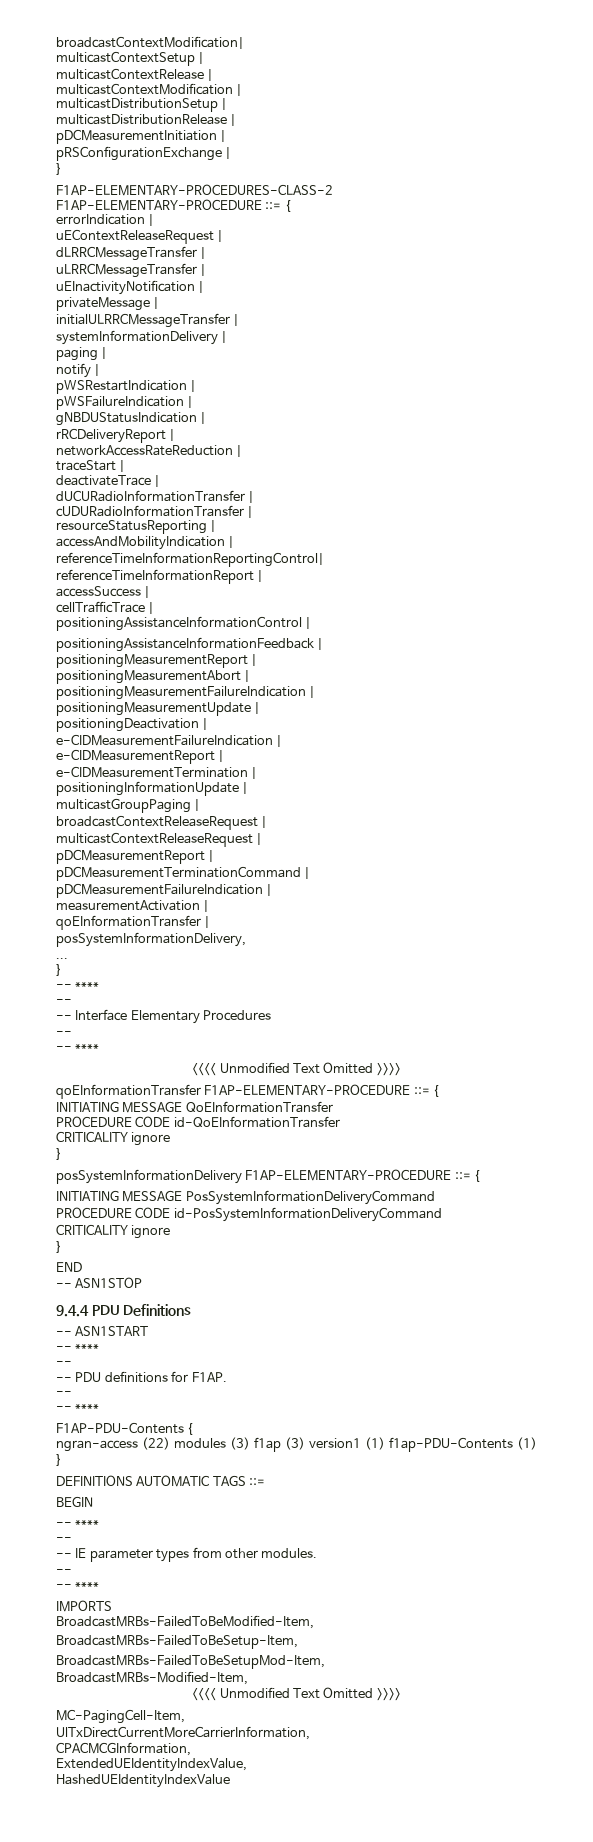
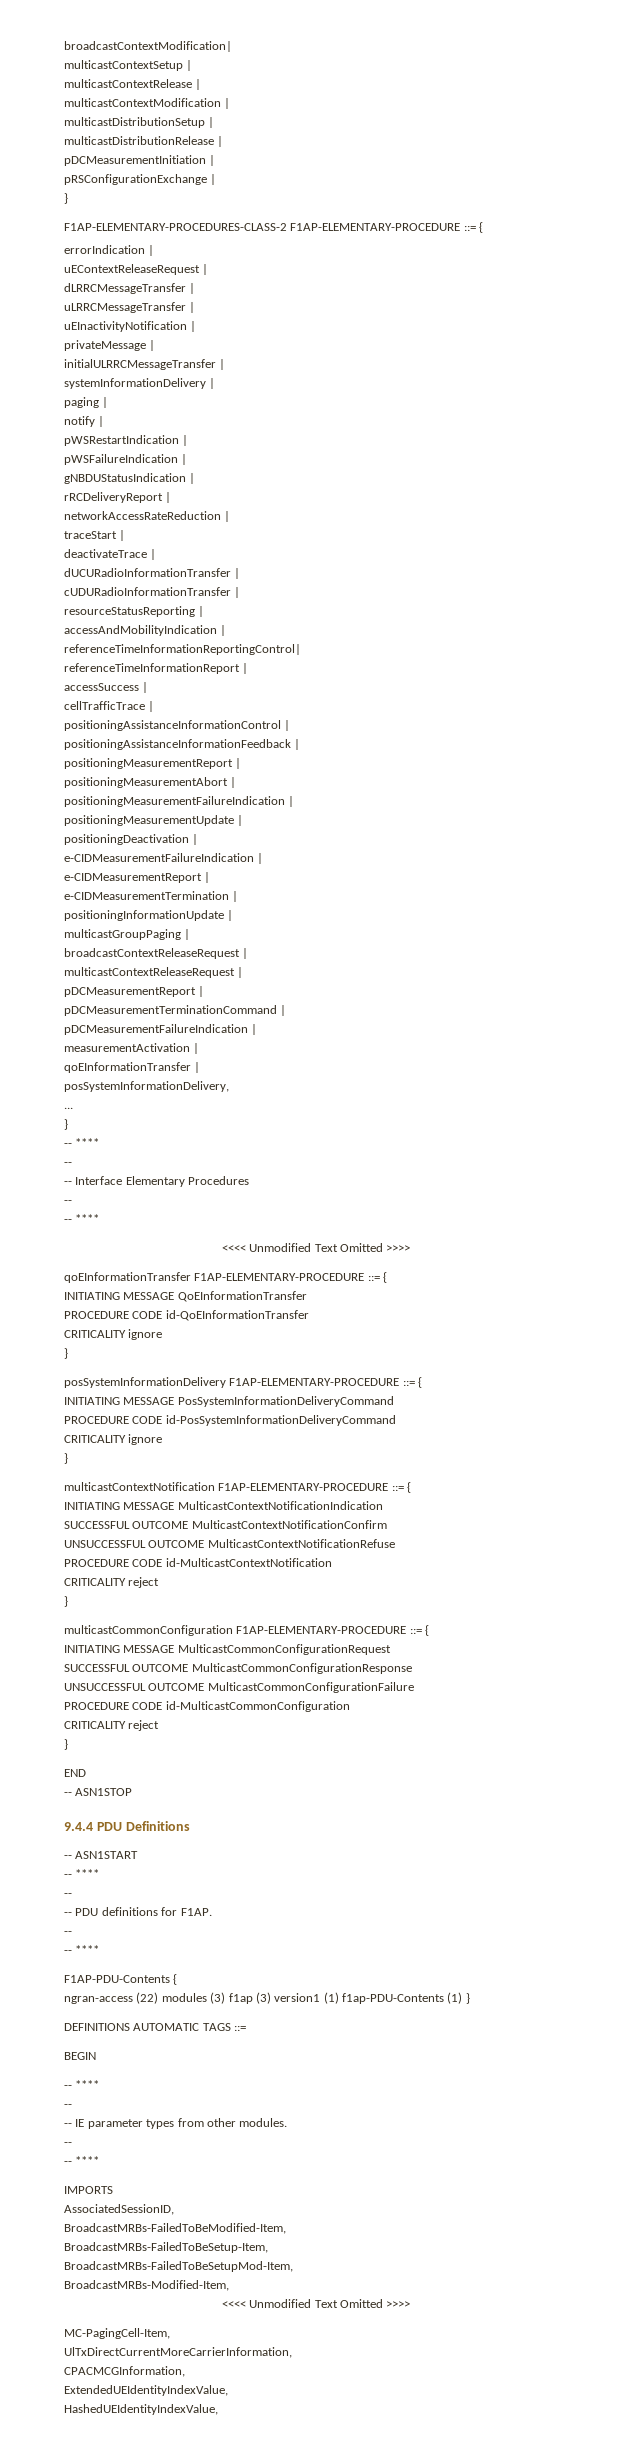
(62, 1247) none -> [64,1482,412,1493] [64,1501,383,1510] [64,1520,387,1529] [64,1539,395,1548] [64,1558,332,1567] [64,1577,160,1588] [64,1596,68,1607] [64,1625,430,1636] [64,1644,391,1655] [64,1663,412,1674] [64,1682,414,1693] [64,1701,350,1712] [64,1720,160,1731] [64,1739,68,1750] // multicastContextNotification F1AP-ELEMENTARY-PROCEDURE ::= { // INITIATING MESSAGE MulticastContextNotificationIndication // SUCCESSFUL OUTCOME MulticastContextNotificationConfirm // UNSUCCESSFUL OUTCOME MulticastContextNotificationRefuse // PROCEDURE CODE id-MulticastContextNotification // CRITICALITY reject // } // multicastCommonConfiguration F1AP-ELEMENTARY-PROCEDURE ::= { // INITIATING MESSAGE MulticastCommonConfigurationRequest // SUCCESSFUL OUTCOME MulticastCommonConfigurationResponse // UNSUCCESSFUL OUTCOME MulticastCommonConfigurationFailure // PROCEDURE CODE id-MulticastCommonConfiguration // CRITICALITY reject // }
(112, 1606) none -> [64,2204,174,2215] // AssociatedSessionID,
[56,1774,230,1788] HashedUEIdentityIndexValue -> [64,2404,218,2415] HashedUEIdentityIndexValue,

